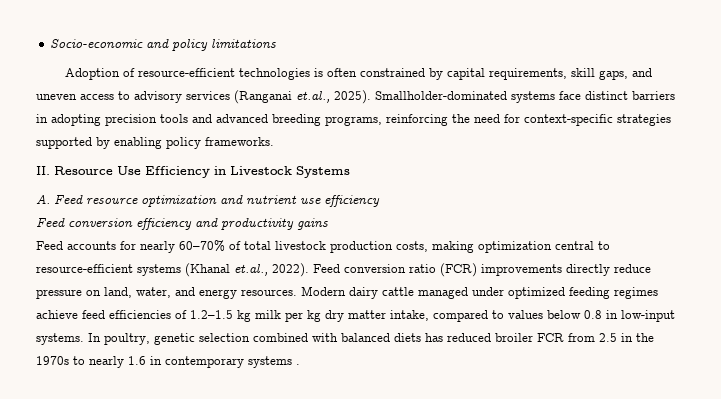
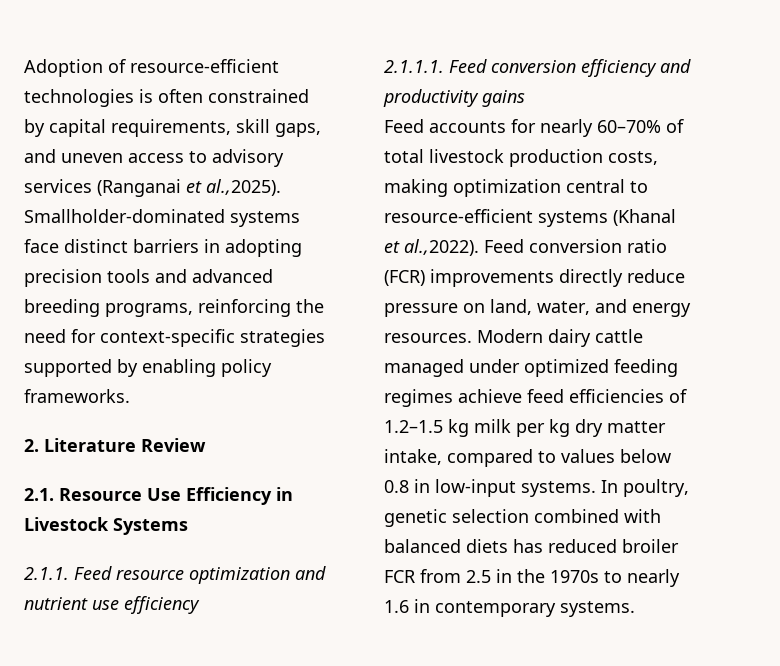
[50,39,277,51] Socio-economic and policy limitations // -> (24, 68) none
[296,90,371,104] et.al., 2025). -> [186,179,281,196] et al.,2025).
[36,166,50,175] II. -> [24,438,206,452] [24,488,54,501] 2. Literature Review // 2.1.
[36,195,50,204] A. -> [24,567,69,580] 2.1.1.
(380, 201) none -> [384,60,444,73] 2.1.1.1.
[234,263,309,277] et.al., 2022). -> [384,239,479,256] et al.,2022).
[248,356,300,368] systems . -> [560,601,635,617] systems.

